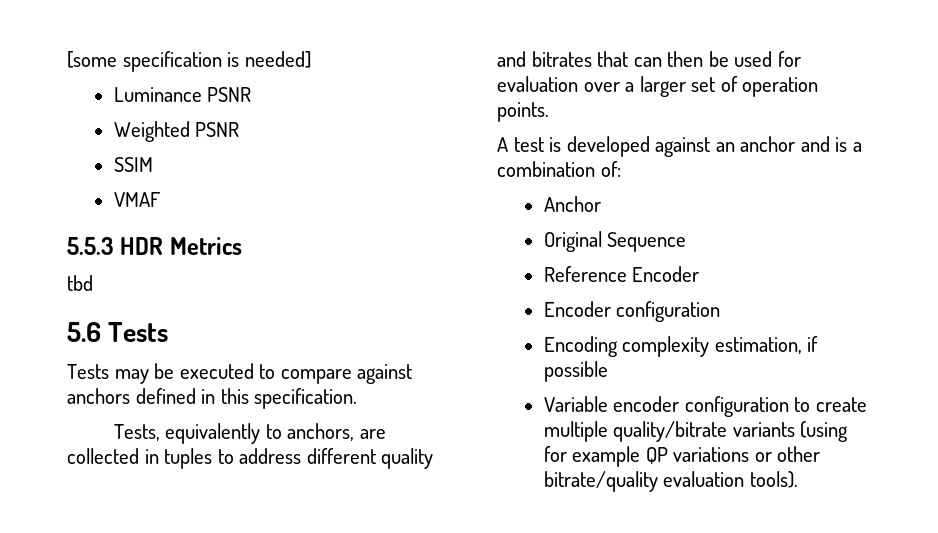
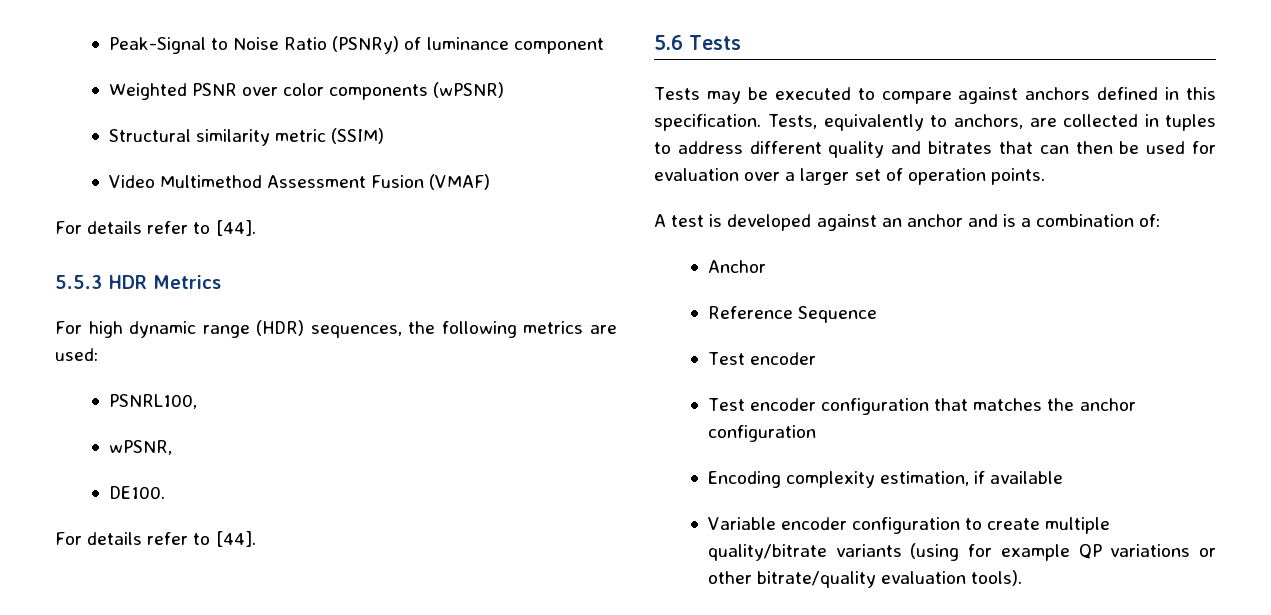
[67,51,311,72] [113,87,252,102] [113,121,240,142] [113,157,153,172] [113,192,161,207] [67,237,242,255] [67,275,93,291] [some specification is needed] // Luminance PSNR // Weighted PSNR // SSIM // VMAF // 5.5.3 HDR Metrics // tbd -> [108,36,604,54] [108,82,505,100] [108,128,385,146] [108,174,491,190] [55,220,256,236] [55,275,221,289] [55,320,617,338] [55,348,98,361] [108,394,197,409] [108,440,172,455] [108,486,165,499] [55,531,256,547] Peak-Signal to Noise Ratio (PSNRy) of luminance component // Weighted PSNR over color components (wPSNR) // Structural similarity metric (SSIM) // Video Multimethod Assessment Fusion (VMAF) // For details refer to [44]. // 5.5.3 HDR Metrics // For high dynamic range (HDR) sequences, the following metrics are used: // PSNRL100, // wPSNR, // DE100. // For details refer to [44].
(358, 398) // -> (761, 122) none
[543,231,602,252] Original -> [707,306,793,319] Reference
[543,266,700,282] [543,301,611,317] Reference Encoder // Encoder -> [707,352,816,365] [707,398,1136,415] Test encoder // Test encoder configuration that matches the anchor
[543,361,608,382] possible -> [990,471,1064,484] available

